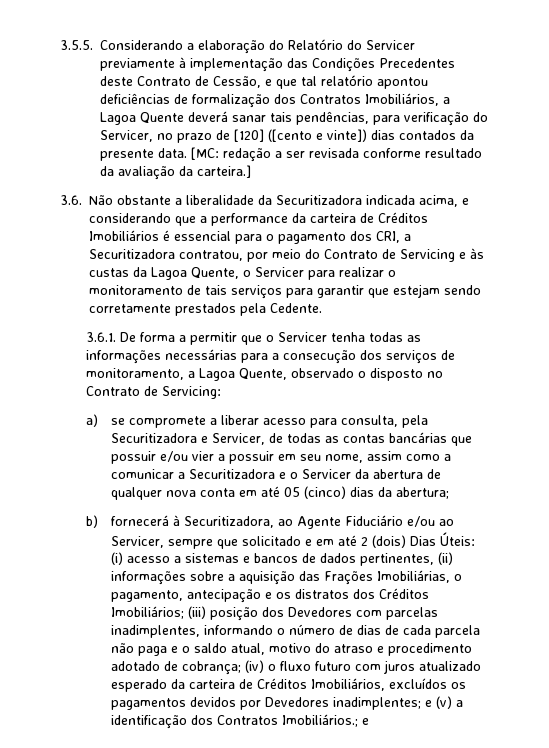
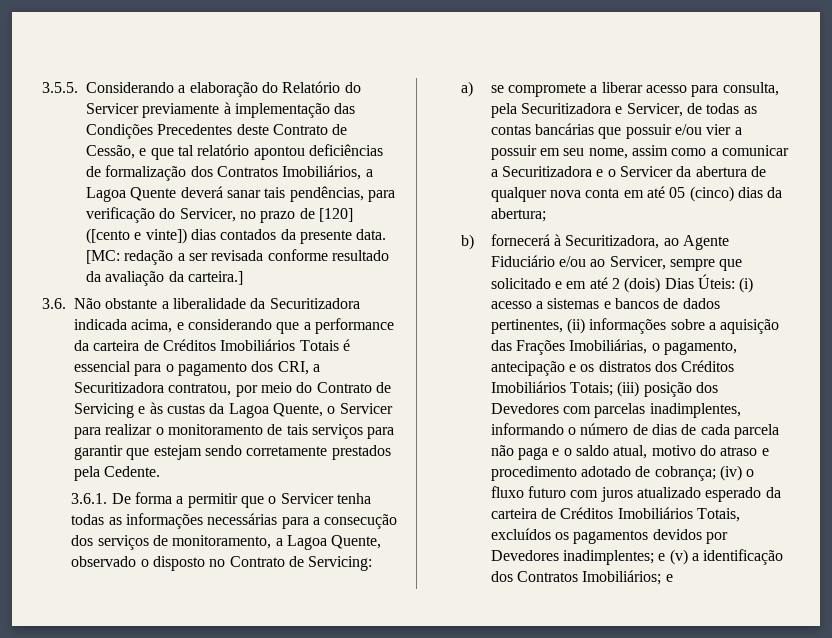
(159, 235) none -> [299,340,339,351] Totais
[111,606,185,619] Imobiliários; -> [490,381,614,396] Imobiliários Totais;
[311,678,386,691] Imobiliários, -> [617,507,741,522] Imobiliários Totais,
[282,714,359,727] Imobiliários.; -> [582,570,662,585] Imobiliários;

